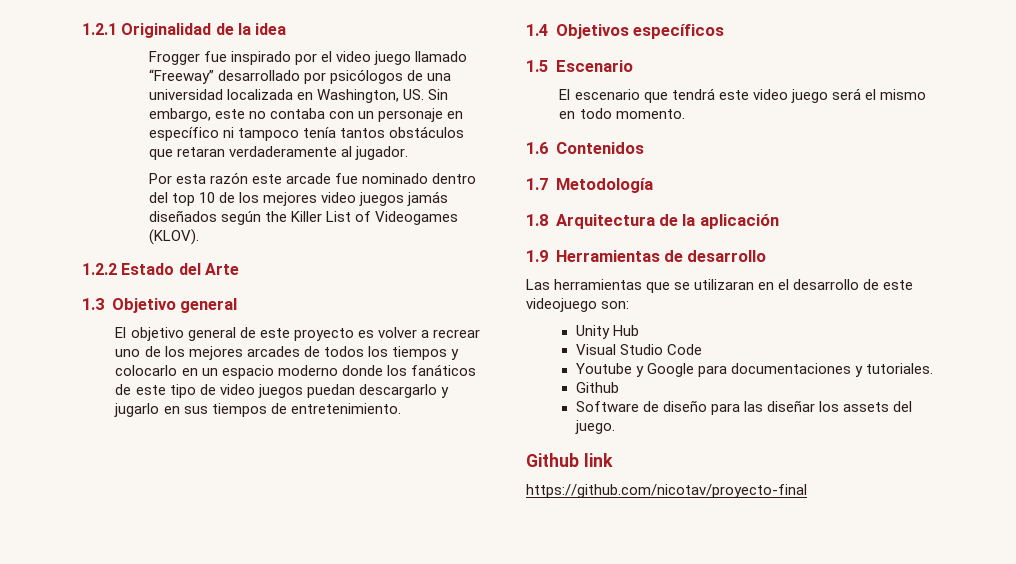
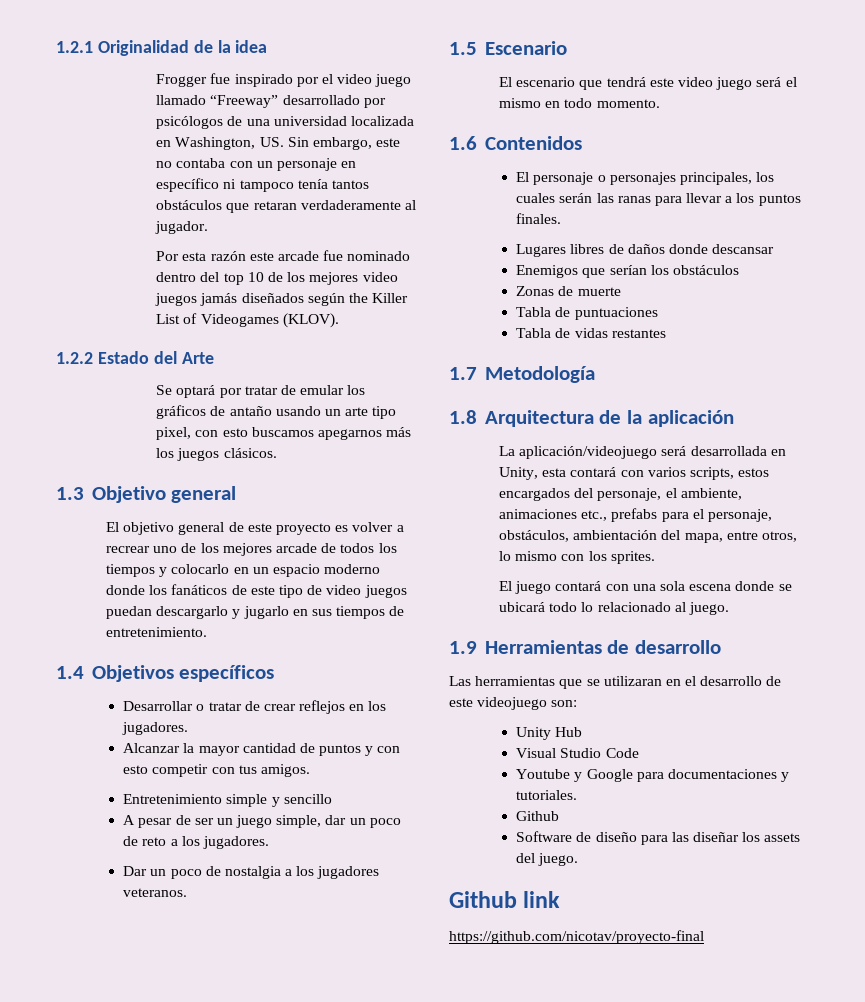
(239, 269) none -> [156,385,366,398] [156,405,397,419] [156,427,412,440] [156,448,277,461] // Se optará por tratar de emular los gráficos de antaño usando un arte tipo pixel, con esto buscamos apegarnos más los juegos clásicos.
[246,346,300,357] arcades -> [276,543,318,553] arcade
(724, 31) none -> [123,700,387,714] [122,722,189,735] [123,743,401,756] [123,764,310,777] [123,794,332,807] [123,815,401,828] [123,836,269,849] [123,866,380,879] [123,888,188,897] // Desarrollar o tratar de crear reflejos en los jugadores. // Alcanzar la mayor cantidad de puntos y con esto competir con tus amigos. // Entretenimiento simple y sencillo // A pesar de ser un juego simple, dar un poco de reto a los jugadores. // Dar un poco de nostalgia a los jugadores veteranos.
(644, 148) none -> [516,172,775,185] [516,193,801,206] [516,213,562,224] [516,244,775,257] [516,265,739,278] [516,286,621,296] [516,307,658,320] [516,328,666,338] // El personaje o personajes principales, los cuales serán las ranas para llevar a los puntos finales. // Lugares libres de daños donde descansar // Enemigos que serían los obstáculos // Zonas de muerte // Tabla de puntuaciones // Tabla de vidas restantes
(779, 221) none -> [499,446,786,459] [499,467,770,480] [499,488,742,501] [499,508,773,522] [499,530,798,543] [499,551,655,564] [499,581,792,594] [499,602,730,615] // La aplicación/videojuego será desarrollada en Unity, esta contará con varios scripts, estos encargados del personaje, el ambiente, animaciones etc., prefabs para el personaje, obstáculos, ambientación del mapa, entre otros, lo mismo con los sprites. // El juego contará con una sola escena donde se ubicará todo lo relacionado al juego.

